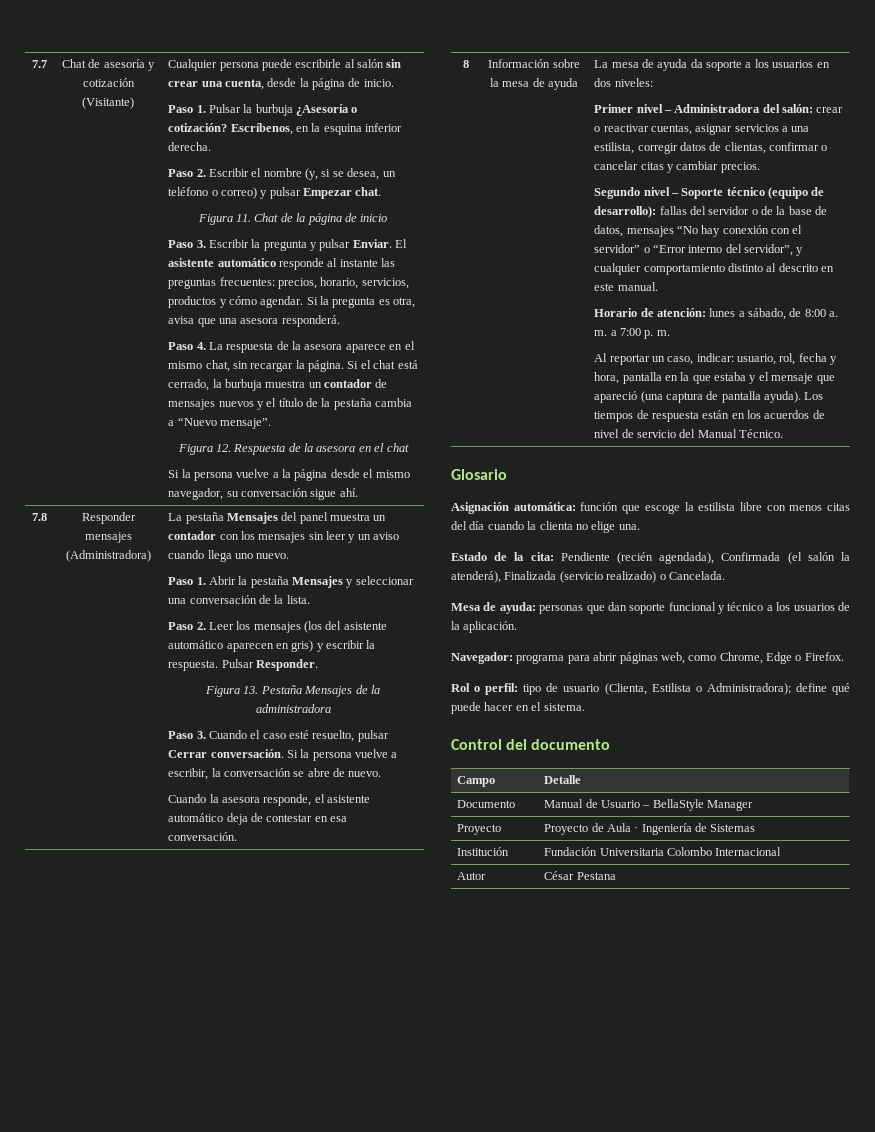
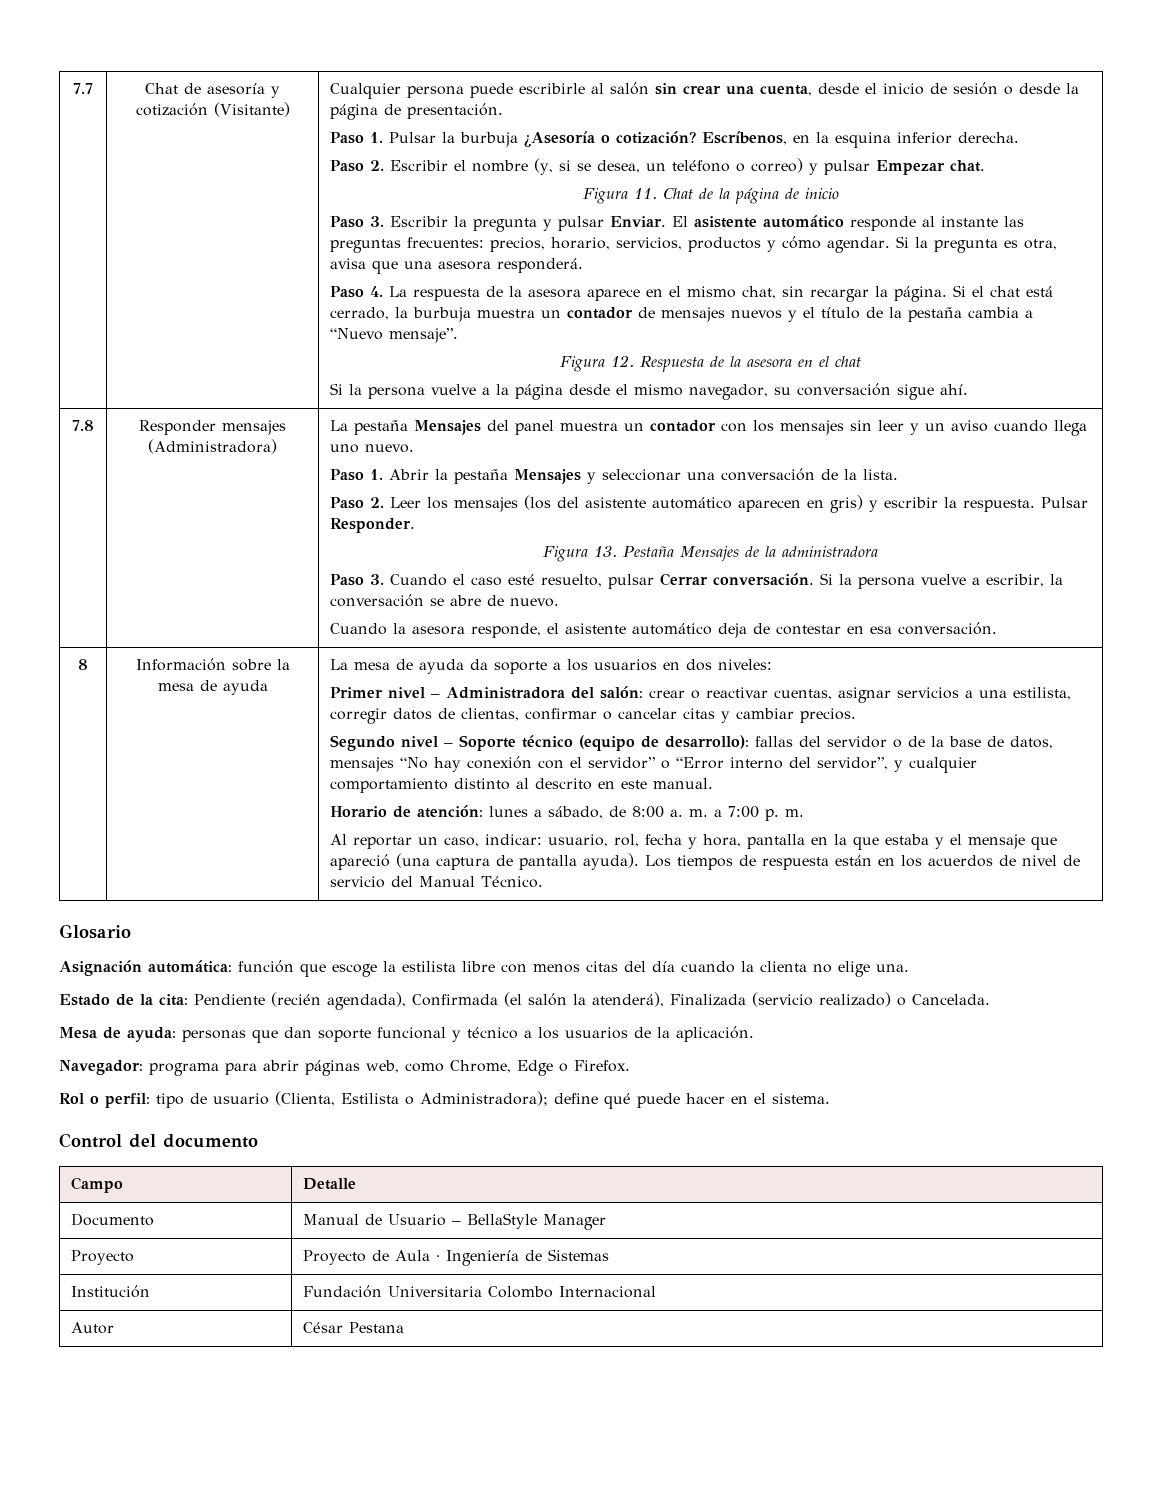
[299,78,394,90] la página de inicio. -> [865,82,1080,95] [330,103,504,120] el inicio de sesión o desde la página de presentación.

